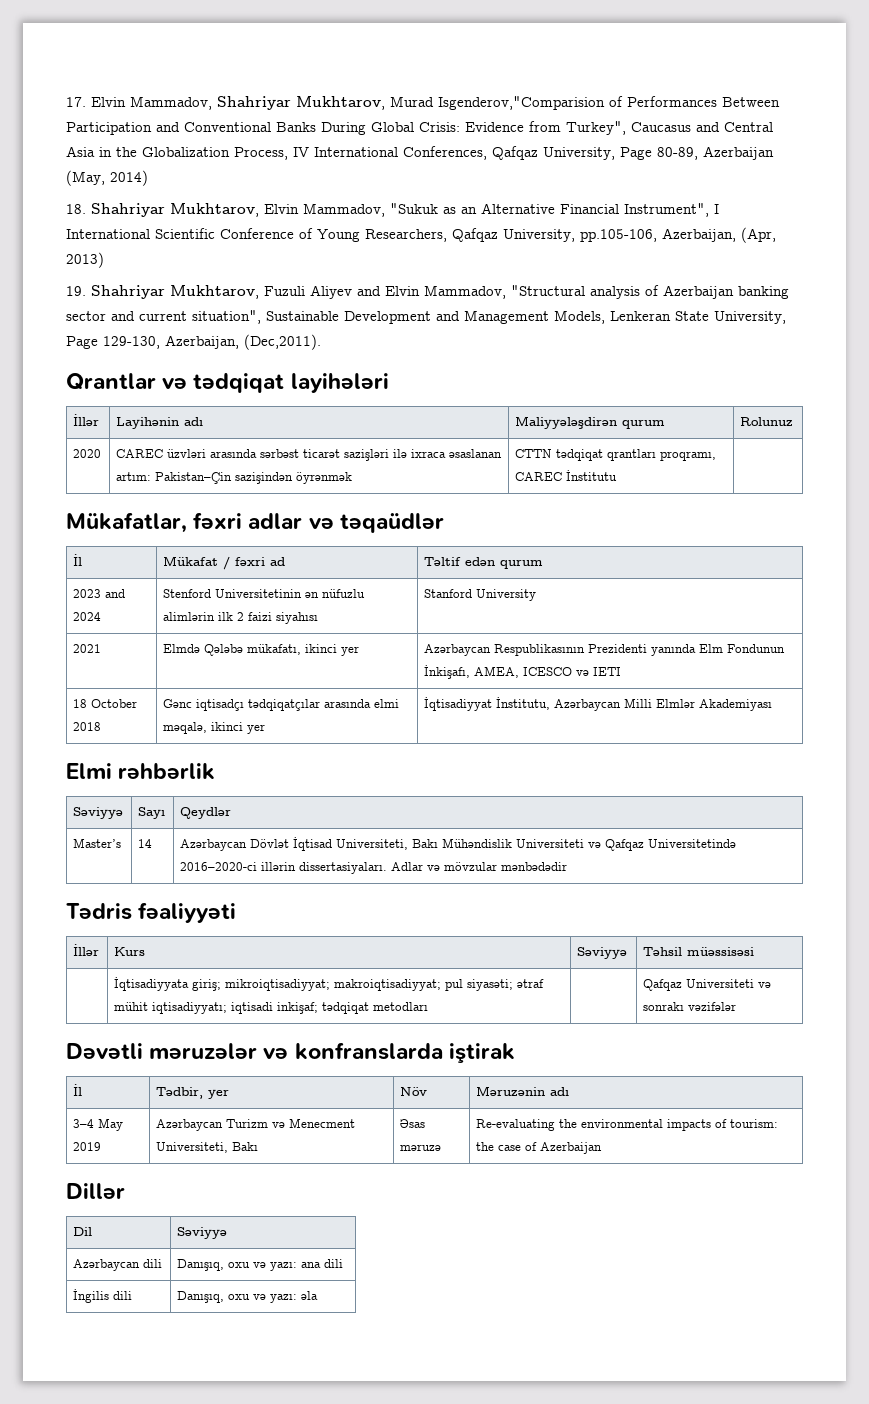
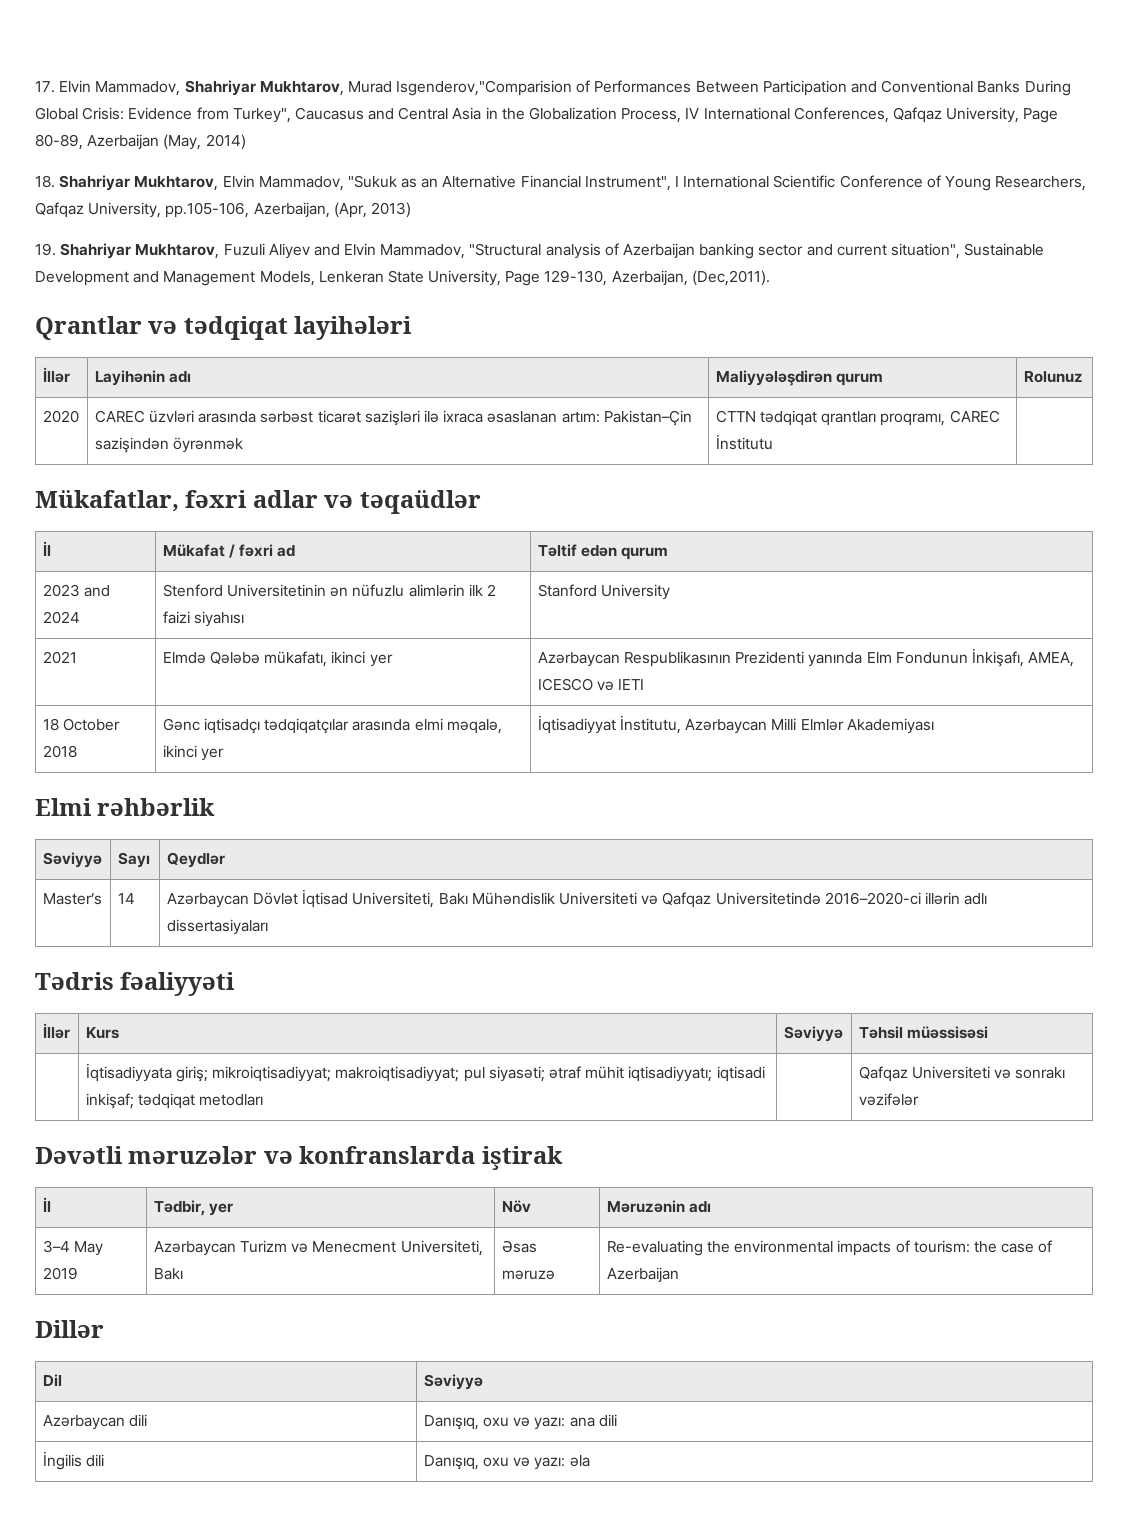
[299,862,568,874] dissertasiyaları. Adlar və mövzular mənbədədir -> [964,893,988,905] [166,919,268,935] adlı dissertasiyaları

